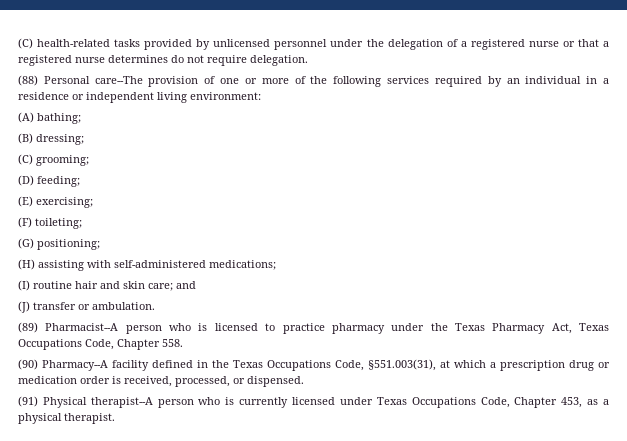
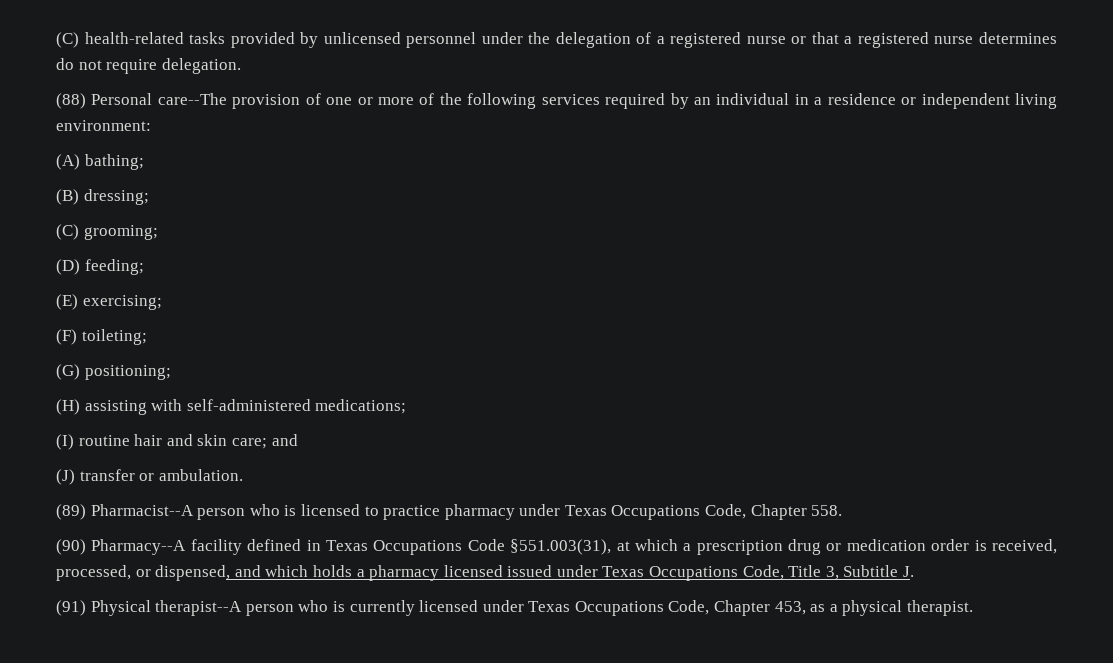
[430,323,572,334] the Texas Pharmacy Act, -> (561, 510) none
[212,360,364,371] the Texas Occupations Code, -> [325,539,505,555] Texas Occupations Code
[247,376,304,387] dispensed. -> [155,565,915,581] dispensed, and which holds a pharmacy licensed issued under Texas Occupations Code, Title 3, Subtitle J.

